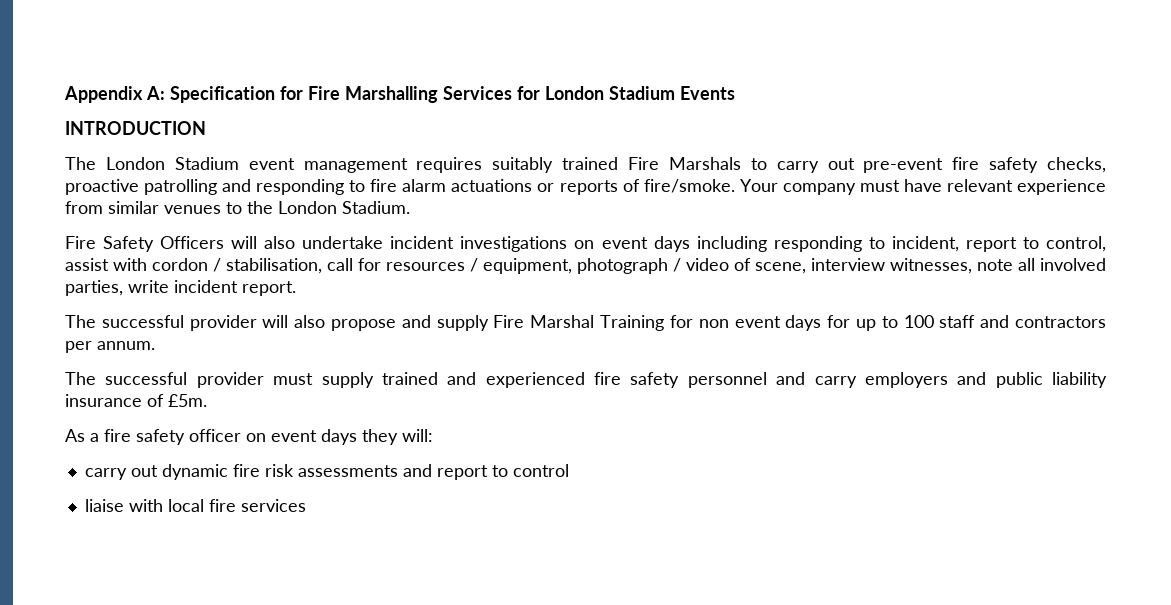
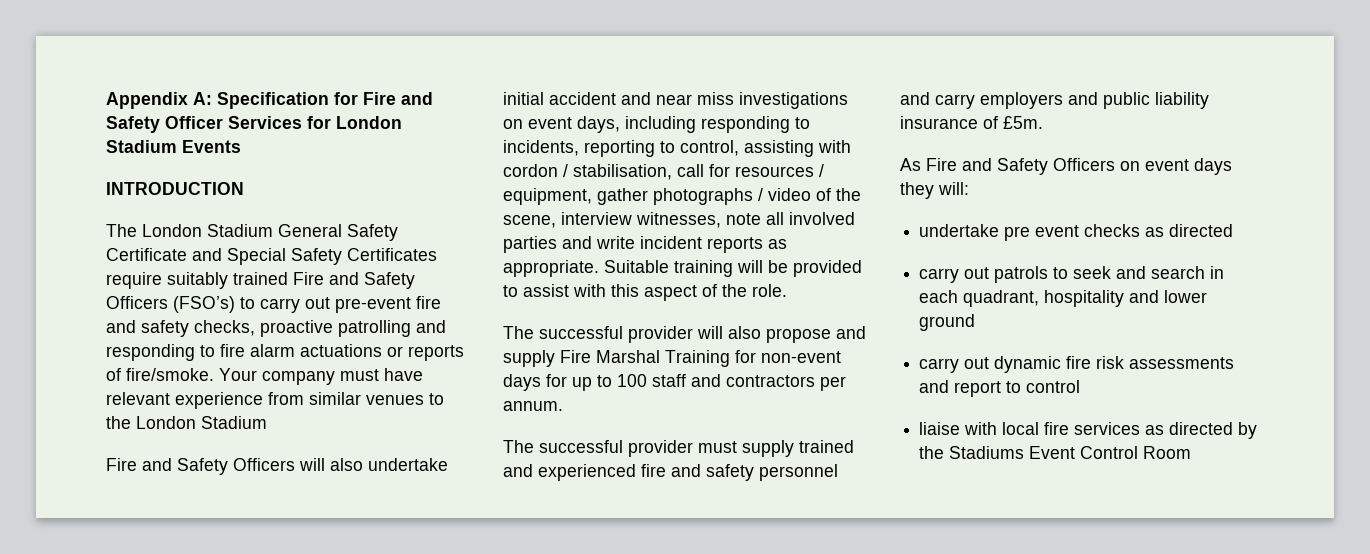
[345,86,438,103] Marshalling -> [401,92,433,105] [106,116,223,133] and Safety Officer
[248,157,741,173] event management requires suitably trained Fire Marshals -> [278,224,398,241] [106,248,437,265] [106,272,415,289] [106,296,235,313] General Safety Certificate and Special Safety Certificates require suitably trained Fire and Safety Officers (FSO’s)
(980, 163) none -> [106,320,136,333] and
[342,201,410,214] [65,236,96,249] Stadium. // Fire -> [201,416,267,429] [106,458,172,471] Stadium // Fire and
[390,236,455,249] incident -> [503,92,734,105] initial accident and near miss
[653,236,690,252] days -> [577,116,620,133] days,
[891,236,1017,252] incident, report -> [503,140,655,157] incidents, reporting
[65,258,109,271] assist -> [744,140,814,157] assisting
[577,258,668,274] photograph -> [597,188,753,205] gather photographs
(751, 264) none -> [836,188,861,201] the
[65,280,296,296] parties, write incident report. -> [503,236,787,253] [503,260,862,277] [503,284,787,301] parties and write incident reports as appropriate. Suitable training will be provided to assist with this aspect of the role.
[698,316,781,328] non event -> [761,351,841,363] non-event
(621, 378) none -> [671,464,701,477] and
[90,429,241,445] a fire safety officer -> [926,158,1115,175] Fire and Safety Officers
(433, 435) none -> [919,224,1234,241] [919,266,1225,283] [919,290,1208,307] [919,314,976,331] // undertake pre event checks as directed // carry out patrols to seek and search in each quadrant, hospitality and lower ground
(306, 505) none -> [1145,422,1258,439] [919,446,1192,459] as directed by the Stadiums Event Control Room

